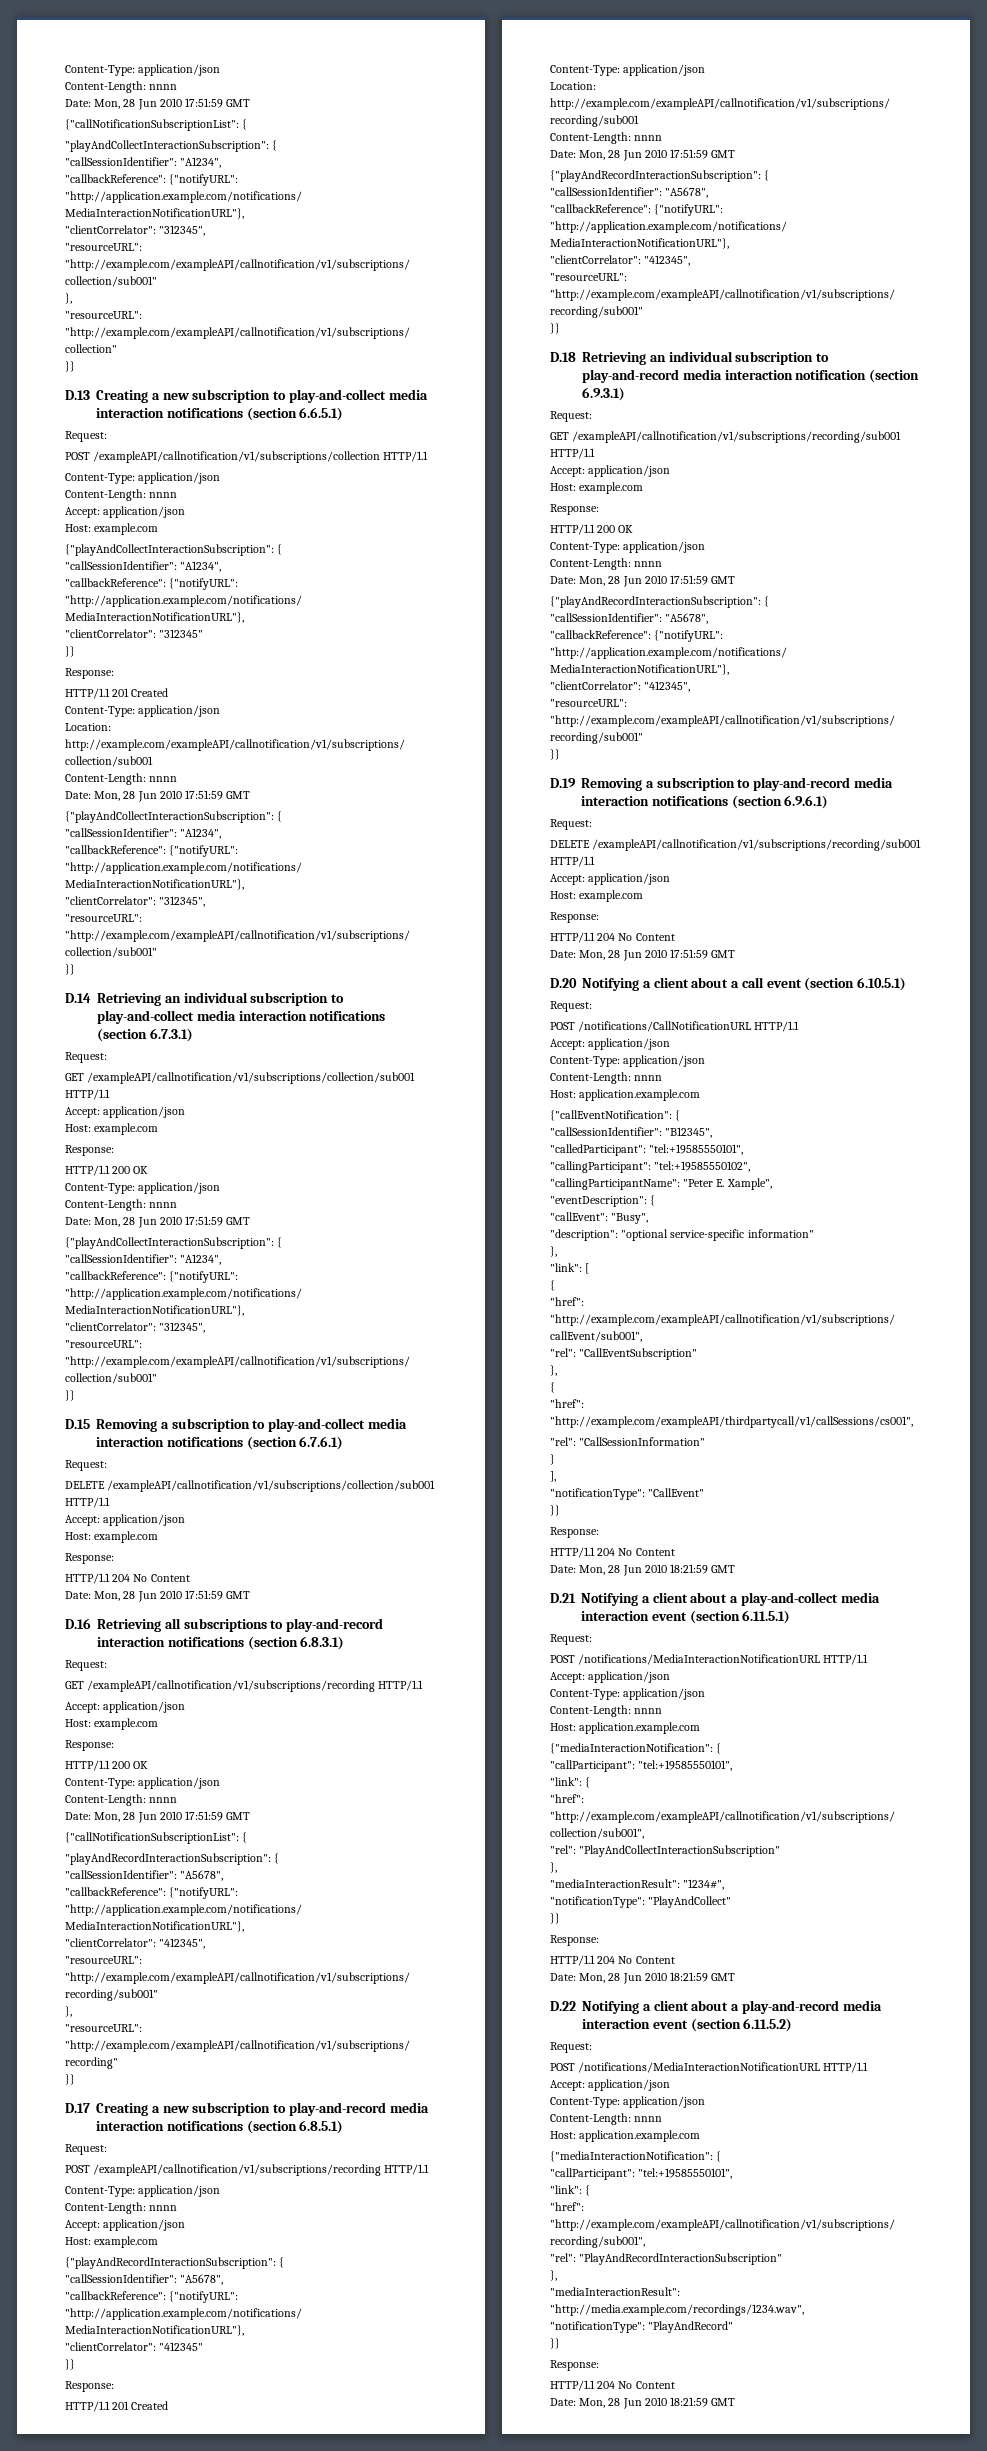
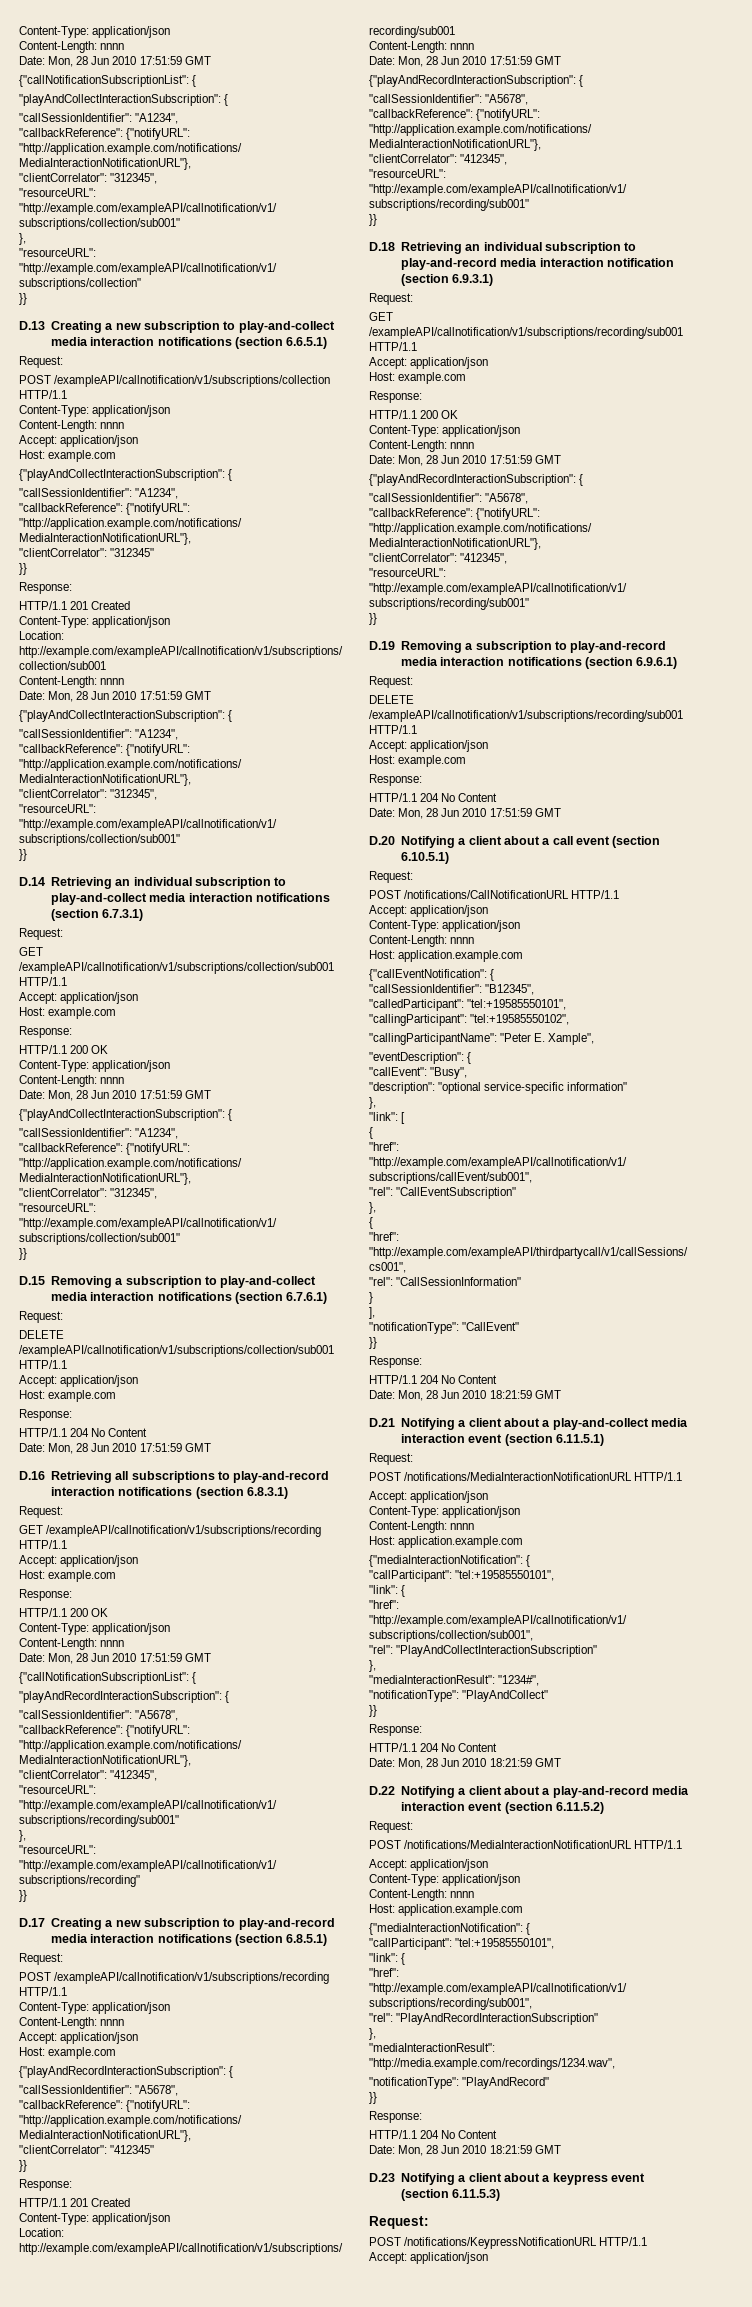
(736, 2402) none -> [369,2173,645,2185] [400,2189,501,2201] [369,2216,429,2229] [369,2237,648,2249] [369,2252,489,2264] // D.23 Notifying a client about a keypress event (section 6.11.5.3) // Request: // POST /notifications/KeypressNotificationURL HTTP/1.1 // Accept: application/json

